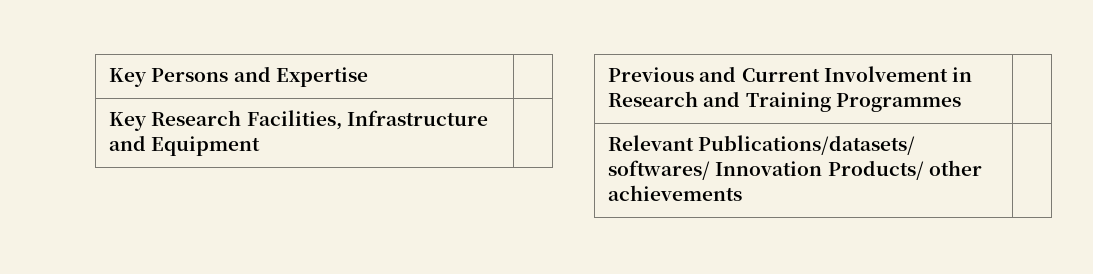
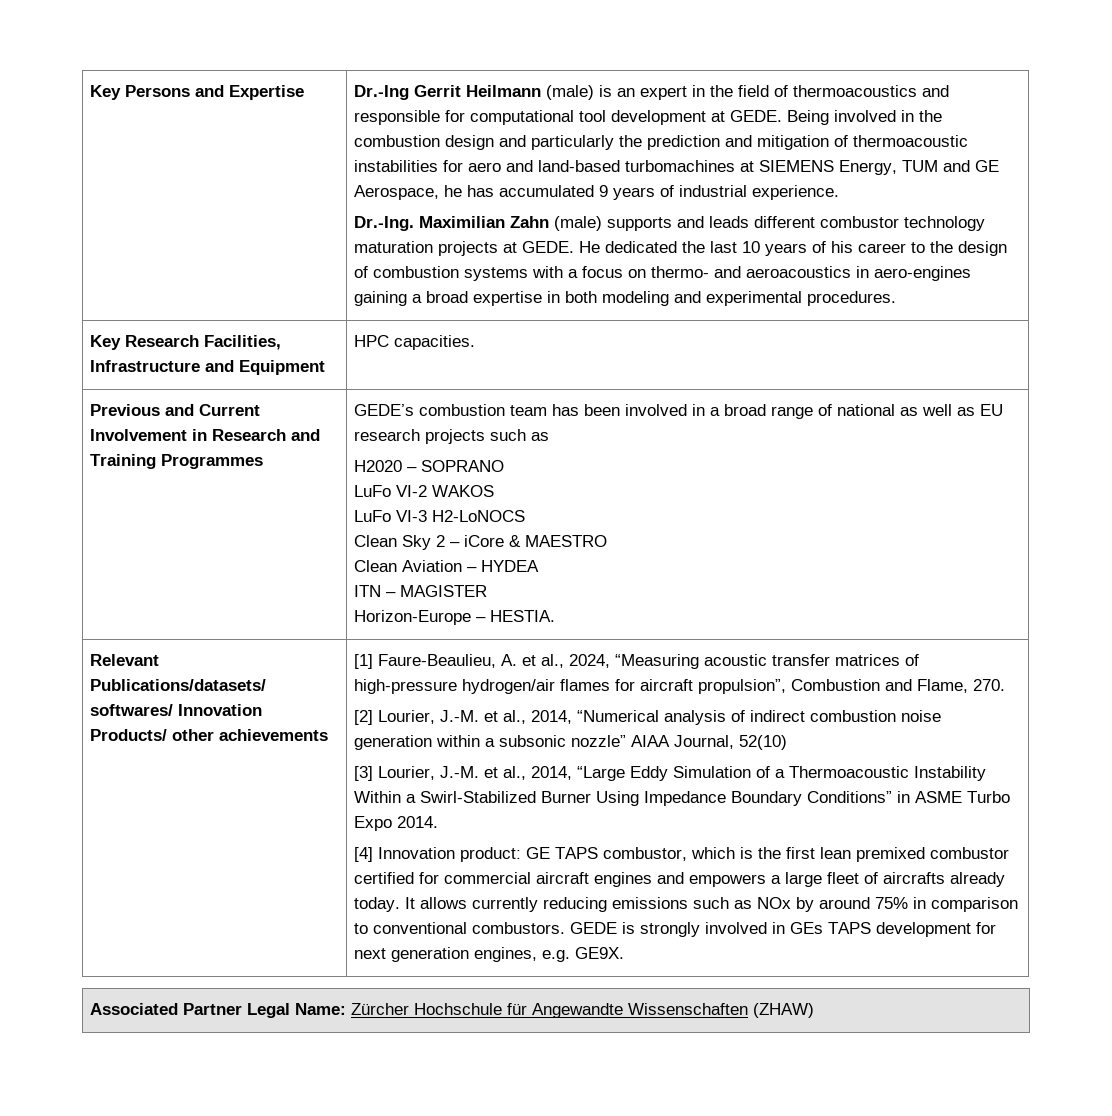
(368, 77) none -> [354,85,950,100] [354,110,943,125] [354,135,969,150] [354,160,1000,175] [354,185,840,200] [354,216,986,231] [354,241,1008,256] [354,266,972,281] [354,291,897,306] Dr.-Ing Gerrit Heilmann (male) is an expert in the field of thermoacoustics and responsible for computational tool development at GEDE. Being involved in the combustion design and particularly the prediction and mitigation of thermoacoustic instabilities for aero and land-based turbomachines at SIEMENS Energy, TUM and GE Aerospace, he has accumulated 9 years of industrial experience. // Dr.-Ing. Maximilian Zahn (male) supports and leads different combustor technology maturation projects at GEDE. He dedicated the last 10 years of his career to the design of combustion systems with a focus on thermo- and aeroacoustics in aero-engines gaining a broad expertise in both modeling and experimental procedures.
(261, 146) none -> [354,335,476,350] HPC capacities.
(961, 102) none -> [354,404,1004,419] [354,429,550,444] [354,460,505,472] [354,485,495,497] [354,510,526,522] [354,535,608,550] [354,560,540,572] [354,585,488,597] [354,610,556,625] GEDE’s combustion team has been involved in a broad range of national as well as EU research projects such as // H2020 – SOPRANO // LuFo VI-2 WAKOS // LuFo VI-3 H2-LoNOCS // Clean Sky 2 – iCore & MAESTRO // Clean Aviation – HYDEA // ITN – MAGISTER // Horizon-Europe – HESTIA.
(743, 193) none -> [354,654,920,669] [354,679,1006,694] [354,710,942,725] [354,735,788,750] [354,766,987,781] [354,791,1011,806] [354,816,439,831] [354,847,1010,862] [354,872,1006,887] [354,897,1019,912] [354,922,997,937] [354,947,625,962] [90,1003,815,1018] [1] Faure-Beaulieu, A. et al., 2024, “Measuring acoustic transfer matrices of high-pressure hydrogen/air flames for aircraft propulsion”, Combustion and Flame, 270. // [2] Lourier, J.-M. et al., 2014, “Numerical analysis of indirect combustion noise generation within a subsonic nozzle” AIAA Journal, 52(10) // [3] Lourier, J.-M. et al., 2014, “Large Eddy Simulation of a Thermoacoustic Instability Within a Swirl-Stabilized Burner Using Impedance Boundary Conditions” in ASME Turbo Expo 2014. // [4] Innovation product: GE TAPS combustor, which is the first lean premixed combustor certified for commercial aircraft engines and empowers a large fleet of aircrafts already today. It allows currently reducing emissions such as NOx by around 75% in comparison to conventional combustors. GEDE is strongly involved in GEs TAPS development for next generation engines, e.g. GE9X. // Associated Partner Legal Name: Zürcher Hochschule für Angewandte Wissenschaften (ZHAW)

